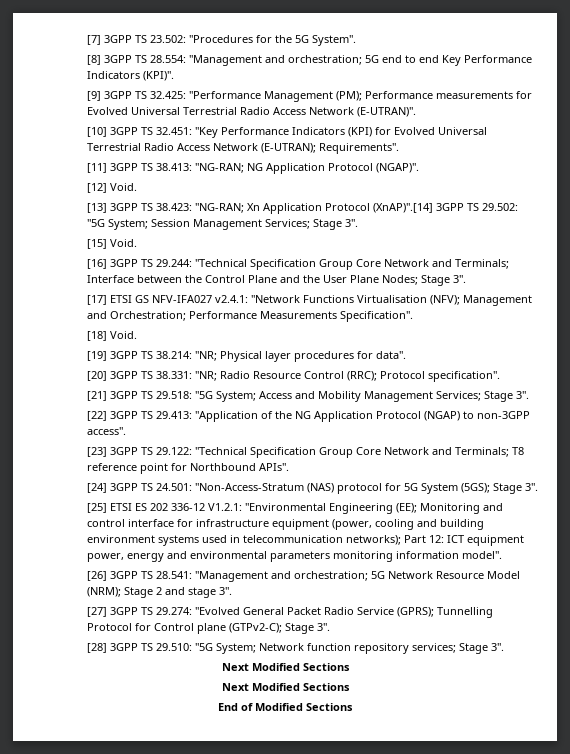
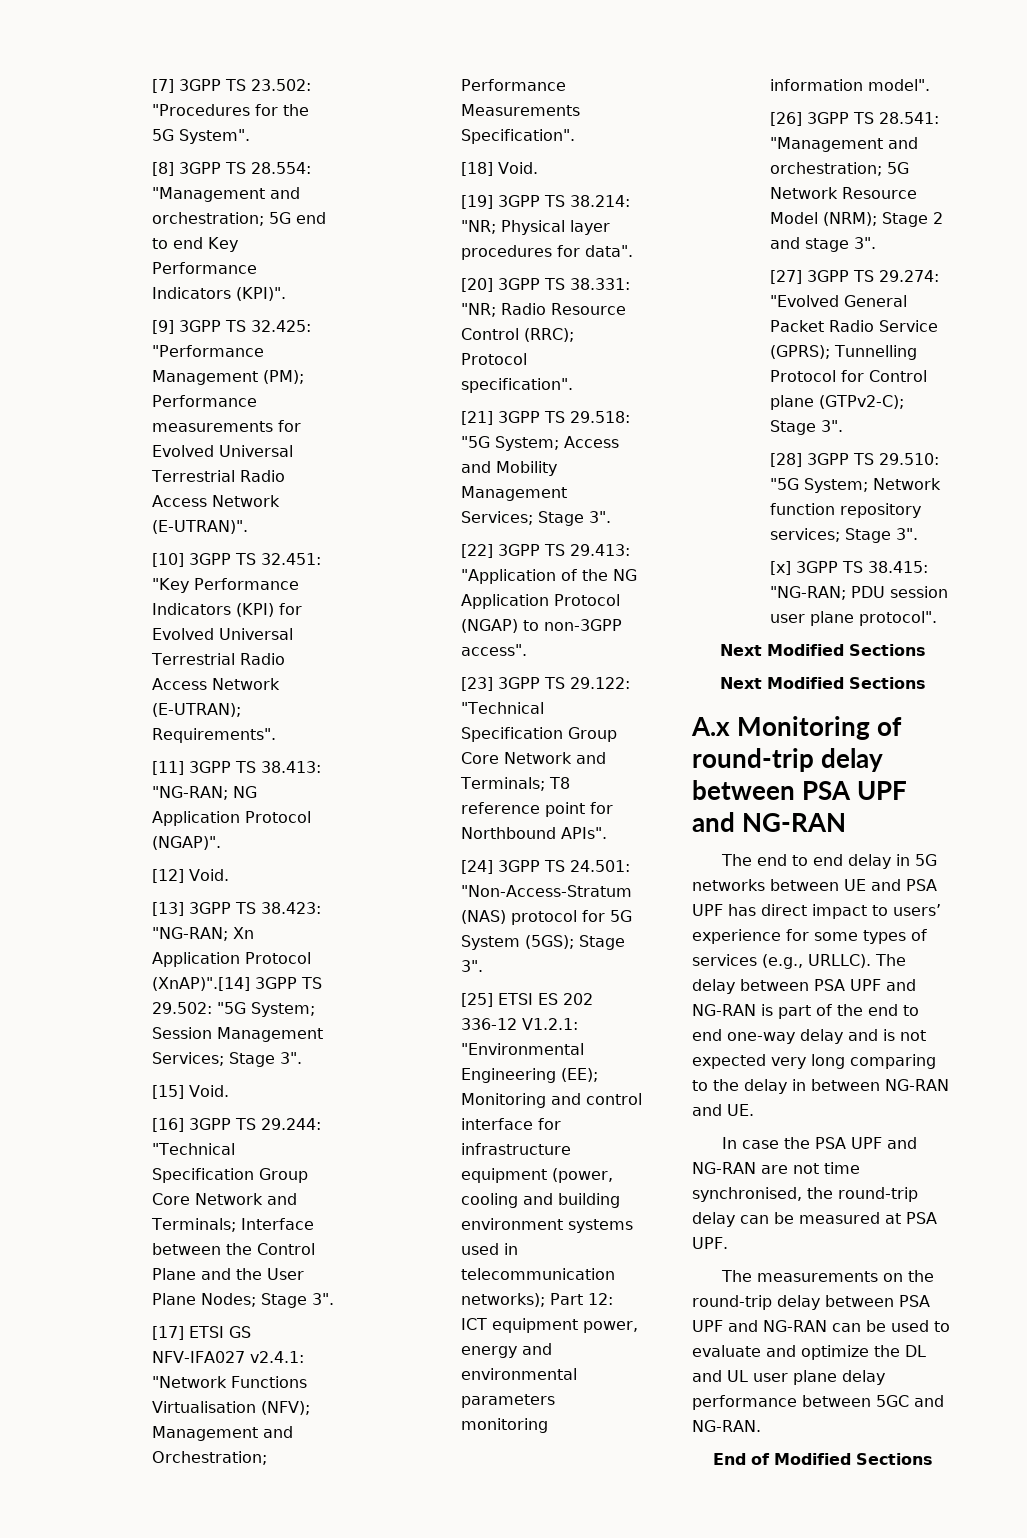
(505, 647) none -> [770,561,929,575] [770,586,949,600] [770,611,938,626] // [x] 3GPP TS 38.415: "NG-RAN; PDU session user plane protocol".
(350, 687) none -> [691,716,902,740] [692,748,883,772] [692,780,907,800] [692,812,846,832] [720,854,937,869] [692,879,937,891] [692,904,941,919] [692,929,927,944] [692,954,906,969] [692,979,916,994] [692,1004,919,1019] [692,1029,926,1044] [692,1054,936,1069] [692,1079,949,1094] [692,1104,754,1116] [721,1137,917,1149] [692,1162,860,1174] [692,1187,918,1202] [692,1212,937,1227] [692,1237,728,1249] [720,1270,934,1282] [692,1295,930,1310] [692,1320,950,1332] [692,1345,926,1360] [692,1370,885,1385] [692,1395,944,1410] [692,1420,761,1432] // A.x Monitoring of round-trip delay between PSA UPF and NG-RAN // The end to end delay in 5G networks between UE and PSA UPF has direct impact to users’ experience for some types of services (e.g., URLLC). The delay between PSA UPF and NG-RAN is part of the end to end one-way delay and is not expected very long comparing to the delay in between NG-RAN and UE. // In case the PSA UPF and NG-RAN are not time synchronised, the round-trip delay can be measured at PSA UPF. // The measurements on the round-trip delay between PSA UPF and NG-RAN can be used to evaluate and optimize the DL and UL user plane delay performance between 5GC and NG-RAN.

